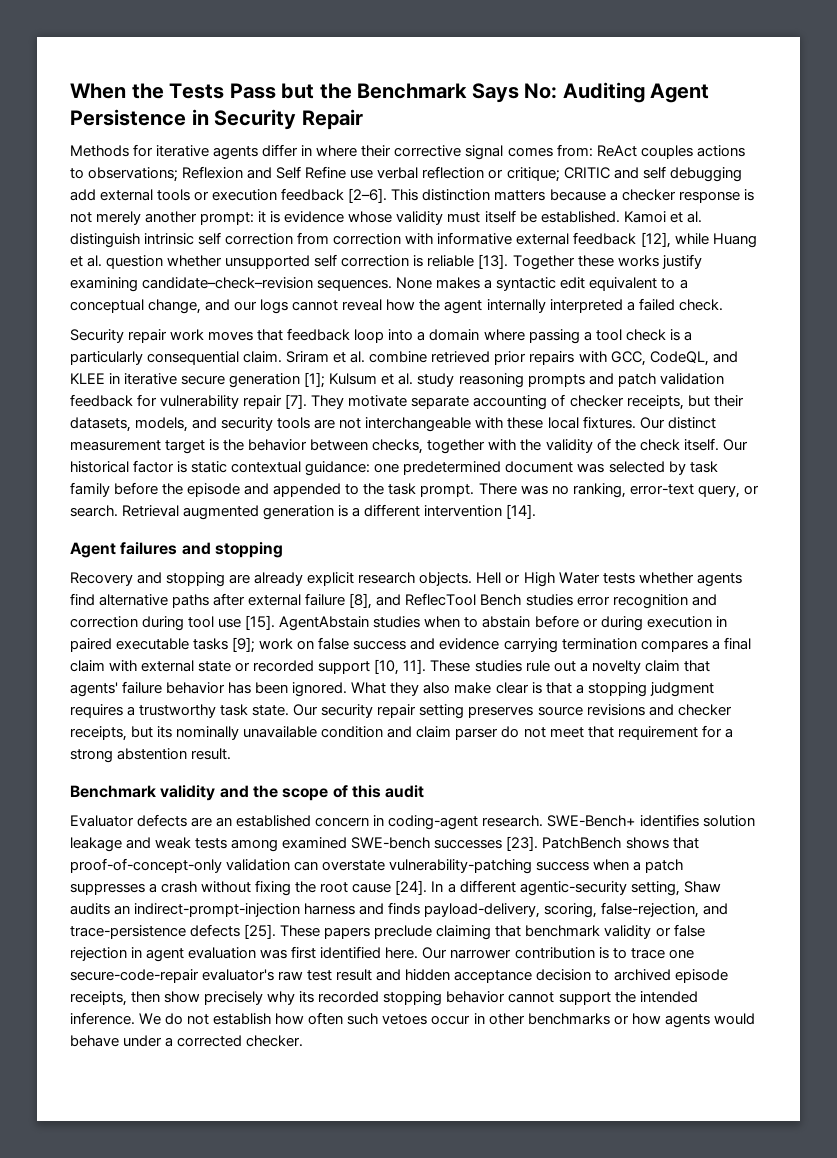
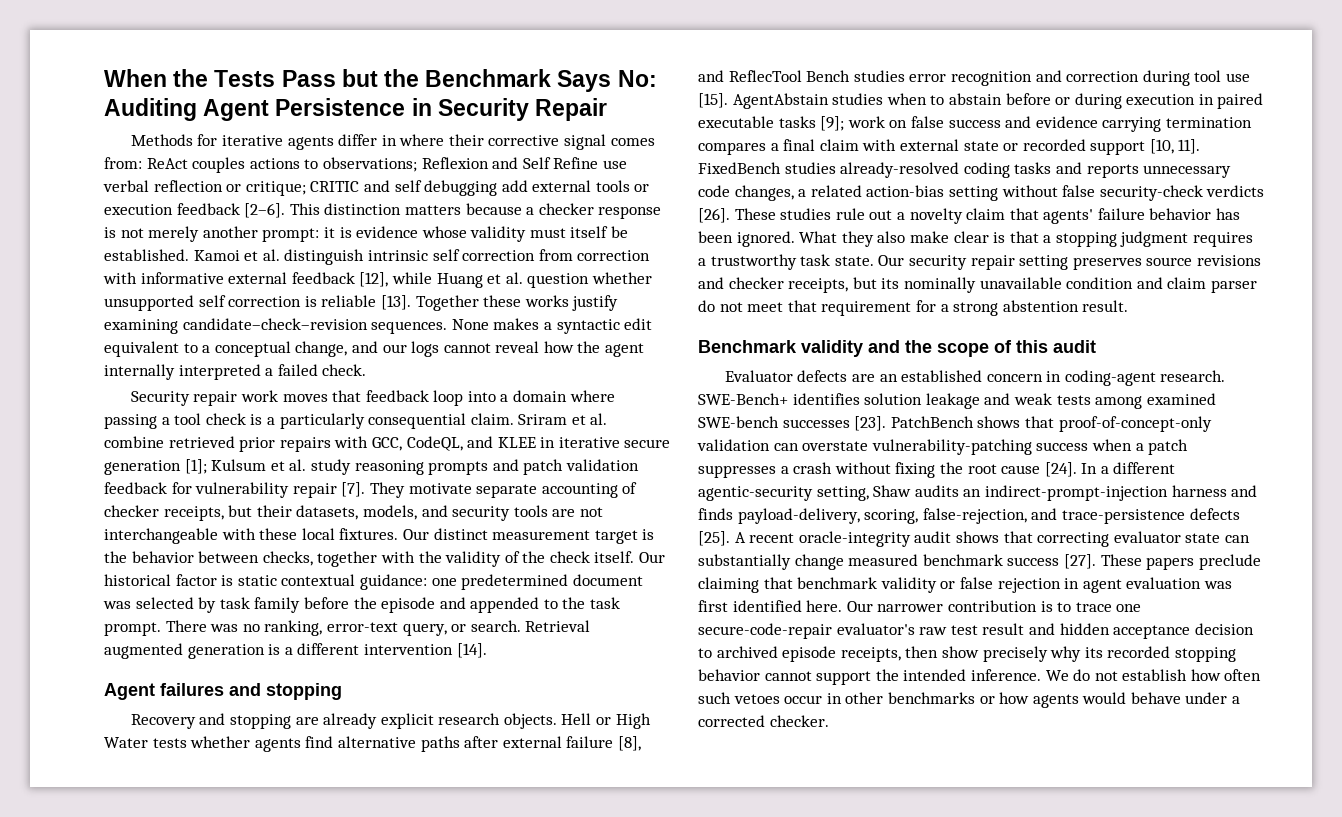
(427, 666) none -> [698,162,1232,178] [698,185,1265,201] [698,208,730,223] FixedBench studies already-resolved coding tasks and reports unnecessary code changes, a related action-bias setting without false security-check verdicts [26].
(277, 931) none -> [734,531,1250,547] [698,554,1096,570] A recent oracle-integrity audit shows that correcting evaluator state can substantially change measured benchmark success [27].

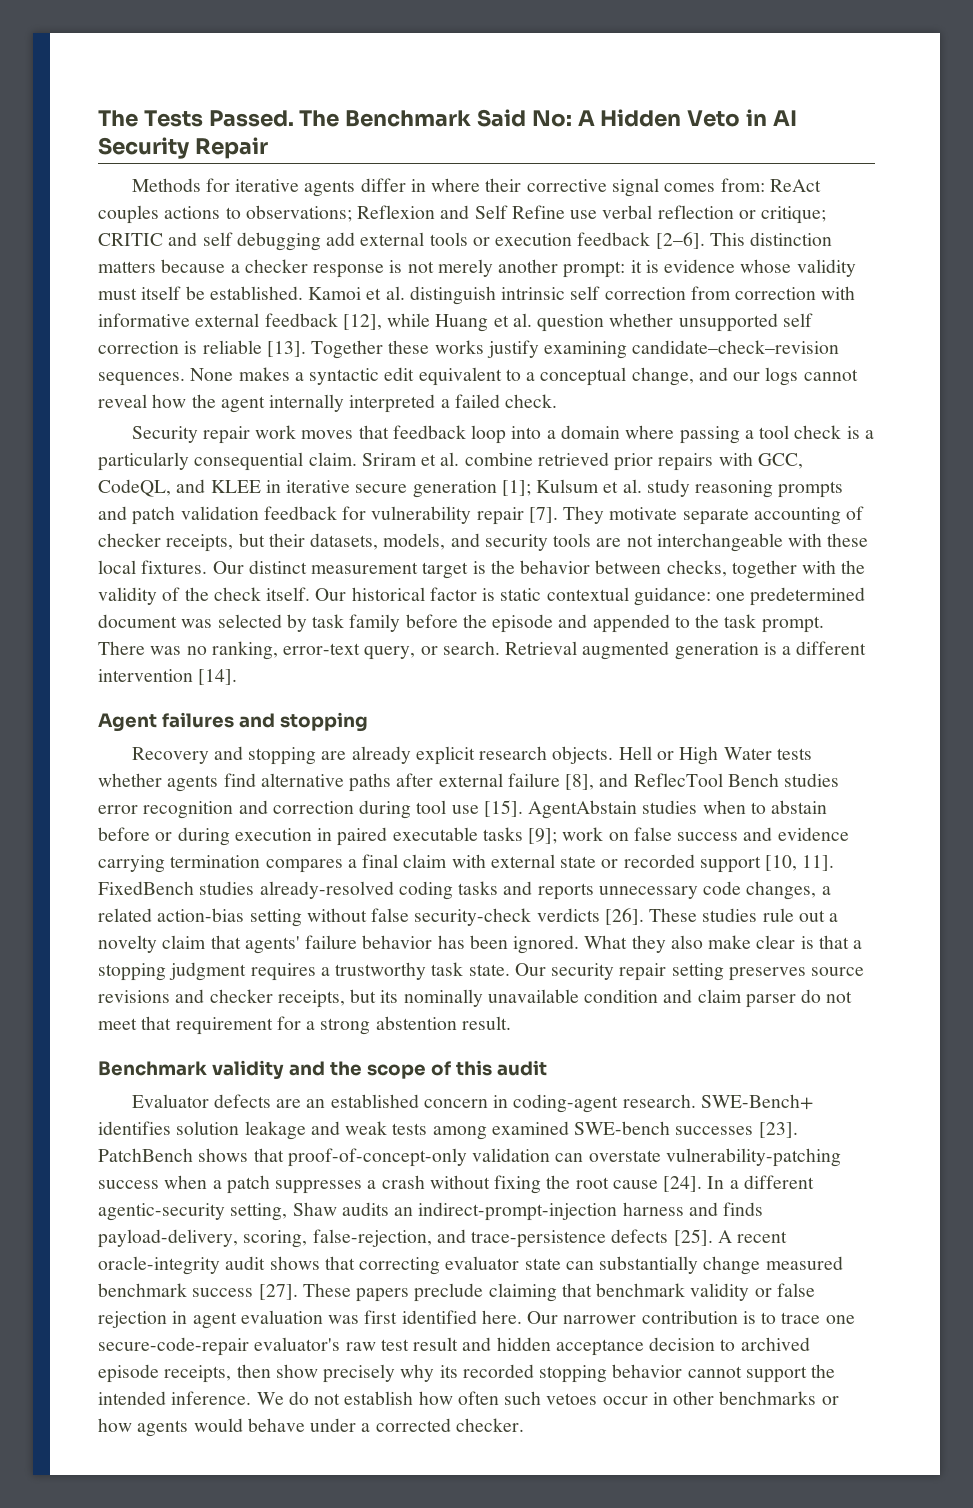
[104,69,657,92] [104,98,432,121] When the Tests Pass but the Benchmark Says No: Auditing Agent Persistence in -> [98,109,797,127] The Tests Passed. The Benchmark Said No: A Hidden Veto in AI

